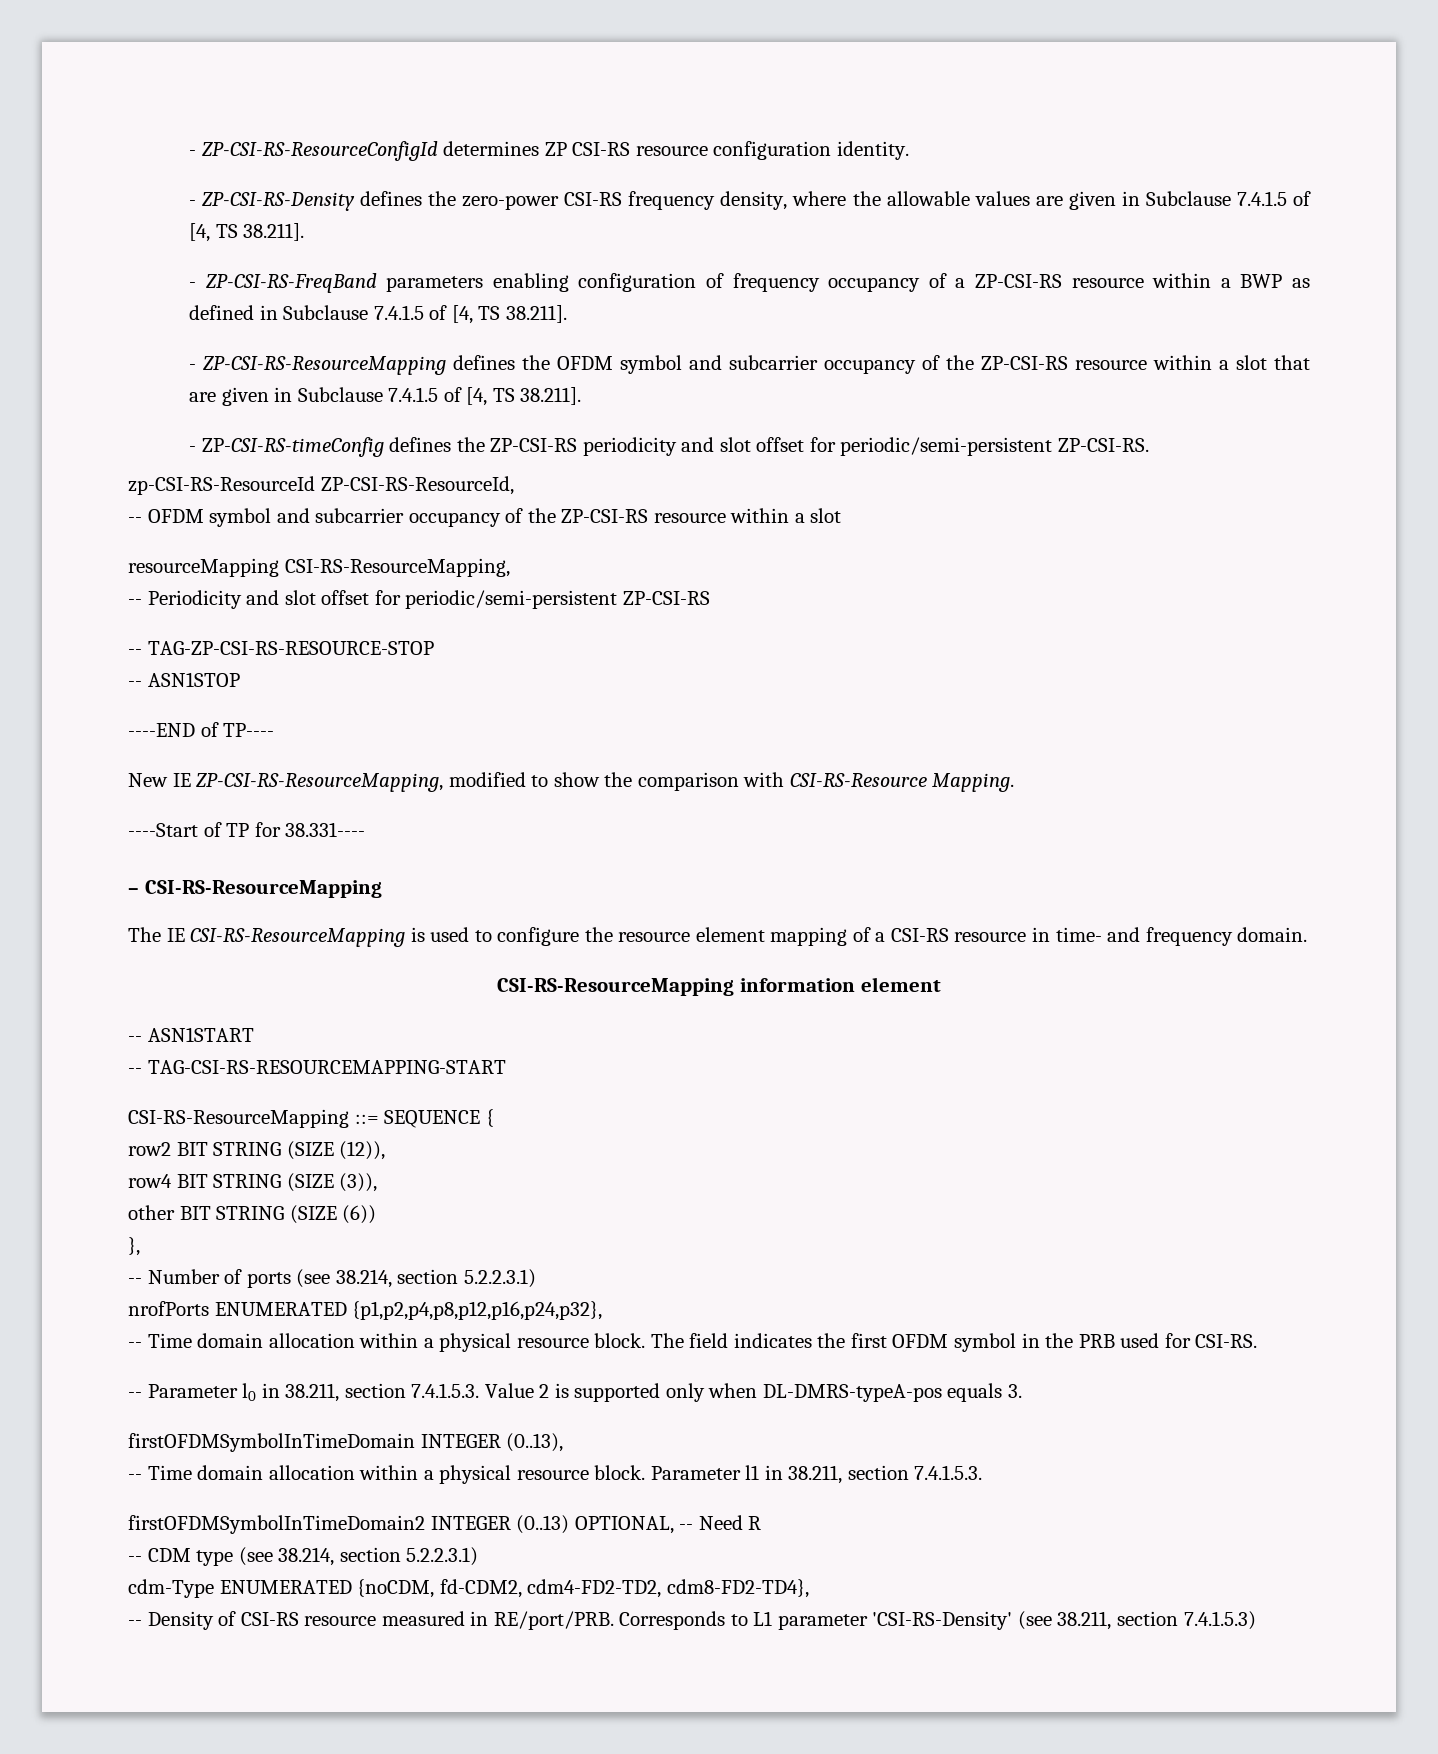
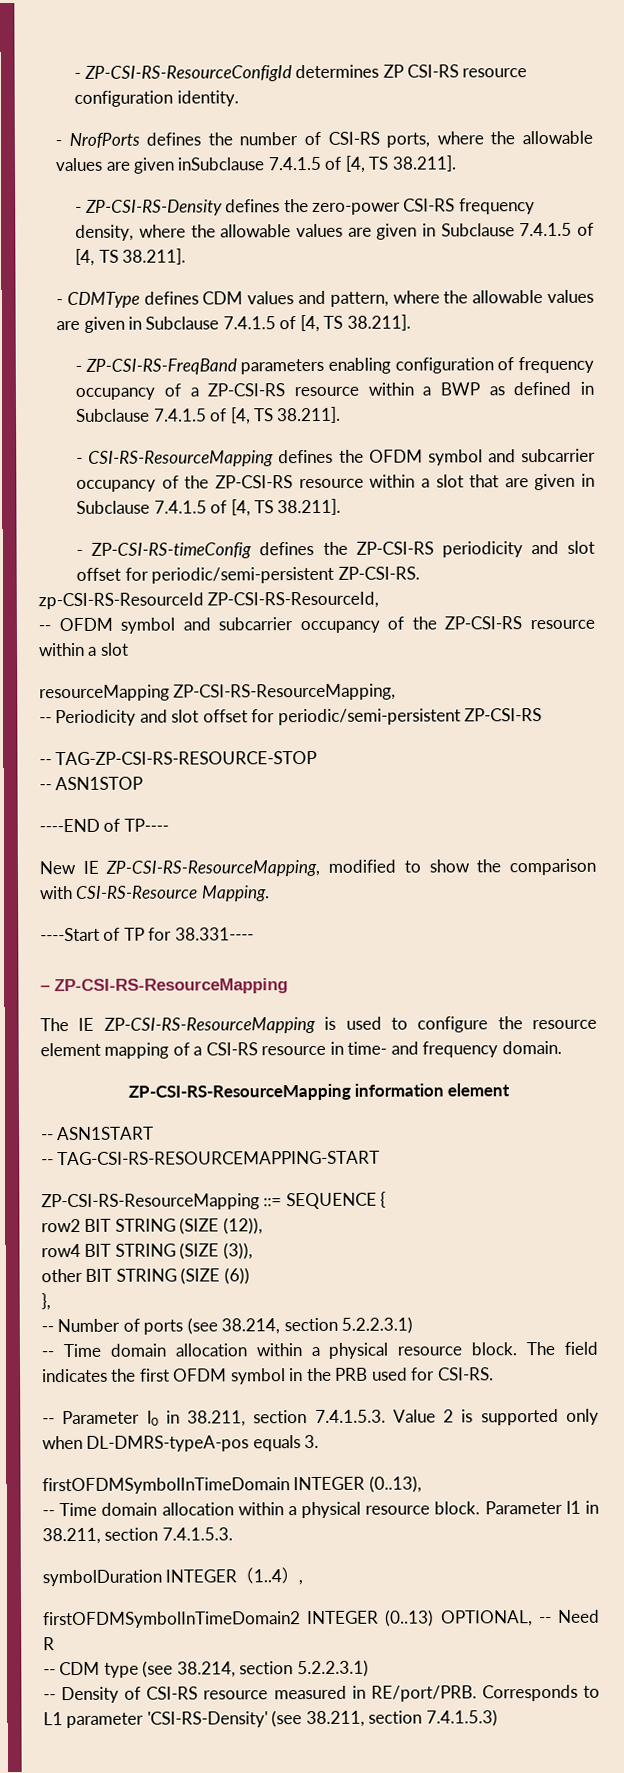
(909, 150) none -> [55,130,593,149] [55,155,457,174] // - NrofPorts defines the number of CSI-RS ports, where the allowable values are given inSubclause 7.4.1.5 of [4, TS 38.211].
(305, 232) none -> [56,289,594,309] [56,314,411,333] // - CDMType defines CDM values and pattern, where the allowable values are given in Subclause 7.4.1.5 of [4, TS 38.211].
[202,356,446,375] ZP-CSI-RS-ResourceMapping -> [88,450,275,467] CSI-RS-ResourceMapping
[284,558,510,577] CSI-RS-ResourceMapping, -> [173,683,397,701] ZP-CSI-RS-ResourceMapping,
[144,880,382,898] CSI-RS-ResourceMapping -> [54,978,288,995] ZP-CSI-RS-ResourceMapping
[190,928,406,947] CSI-RS-ResourceMapping -> [103,1016,316,1034] ZP-CSI-RS-ResourceMapping
[497,978,735,996] CSI-RS-ResourceMapping -> [127,1083,351,1101] ZP-CSI-RS-ResourceMapping
[128,1109,349,1128] CSI-RS-ResourceMapping -> [41,1193,260,1211] ZP-CSI-RS-ResourceMapping
[128,1301,603,1320] // nrofPorts ENUMERATED {p1,p2,p4,p8,p12,p16,p24,p32}, -> (414, 1325) none
(983, 1472) none -> [42,1567,304,1587] // symbolDuration INTEGER（1..4）,
[128,1579,809,1598] // cdm-Type ENUMERATED {noCDM, fd-CDM2, cdm4-FD2-TD2, cdm8-FD2-TD4}, -> (369, 1668) none

